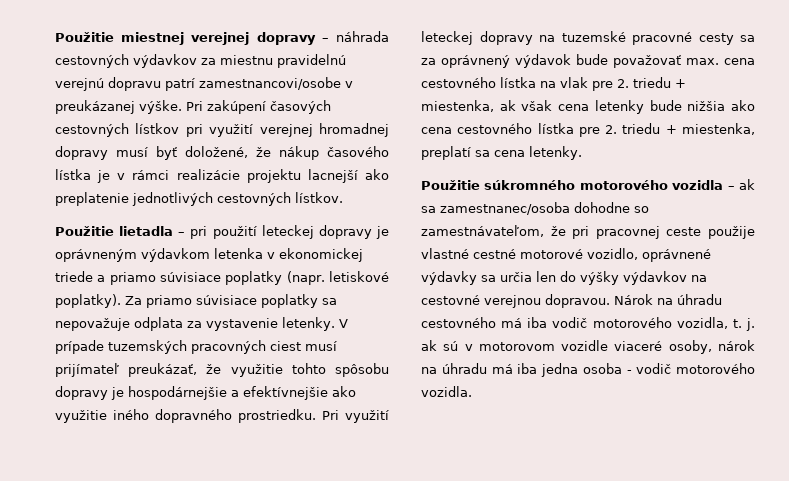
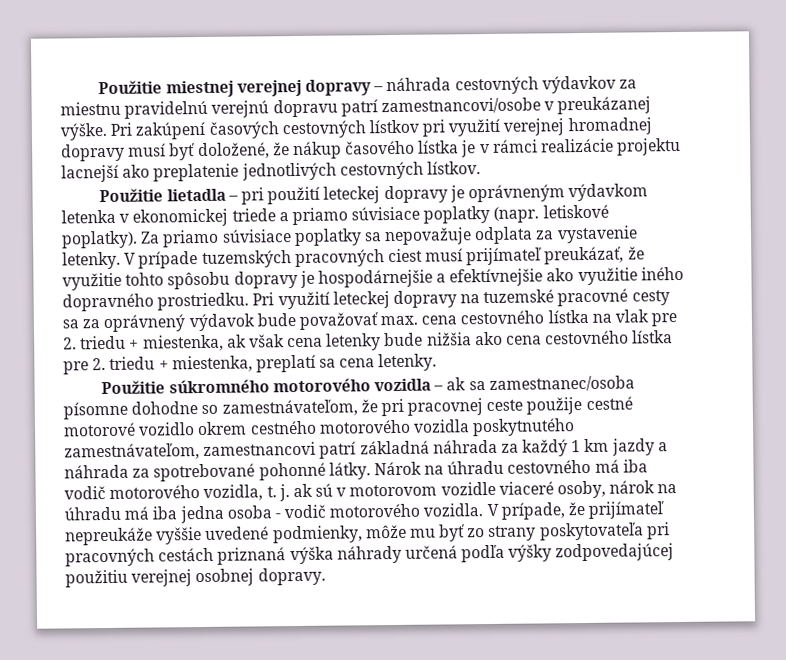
(570, 208) none -> [63,401,128,420] písomne
[421,248,469,259] vlastné -> (583, 406) none
[587,248,711,262] [421,271,707,285] [421,294,610,308] vozidlo, oprávnené výdavky sa určia len do výšky výdavkov na cestovné verejnou dopravou. -> [138,418,576,437] [64,438,668,461] [64,462,371,482] vozidlo okrem cestného motorového vozidla poskytnutého zamestnávateľom, zamestnancovi patrí základná náhrada za každý 1 km jazdy a náhrada za spotrebované pohonné látky.
(472, 391) none -> [486,501,665,520] [65,522,670,546] [65,543,675,567] [65,567,326,588] V prípade, že prijímateľ nepreukáže vyššie uvedené podmienky, môže mu byť zo strany poskytovateľa pri pracovných cestách priznaná výška náhrady určená podľa výšky zodpovedajúcej použitiu verejnej osobnej dopravy.

